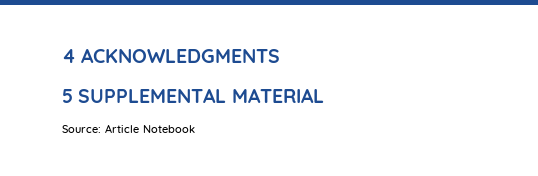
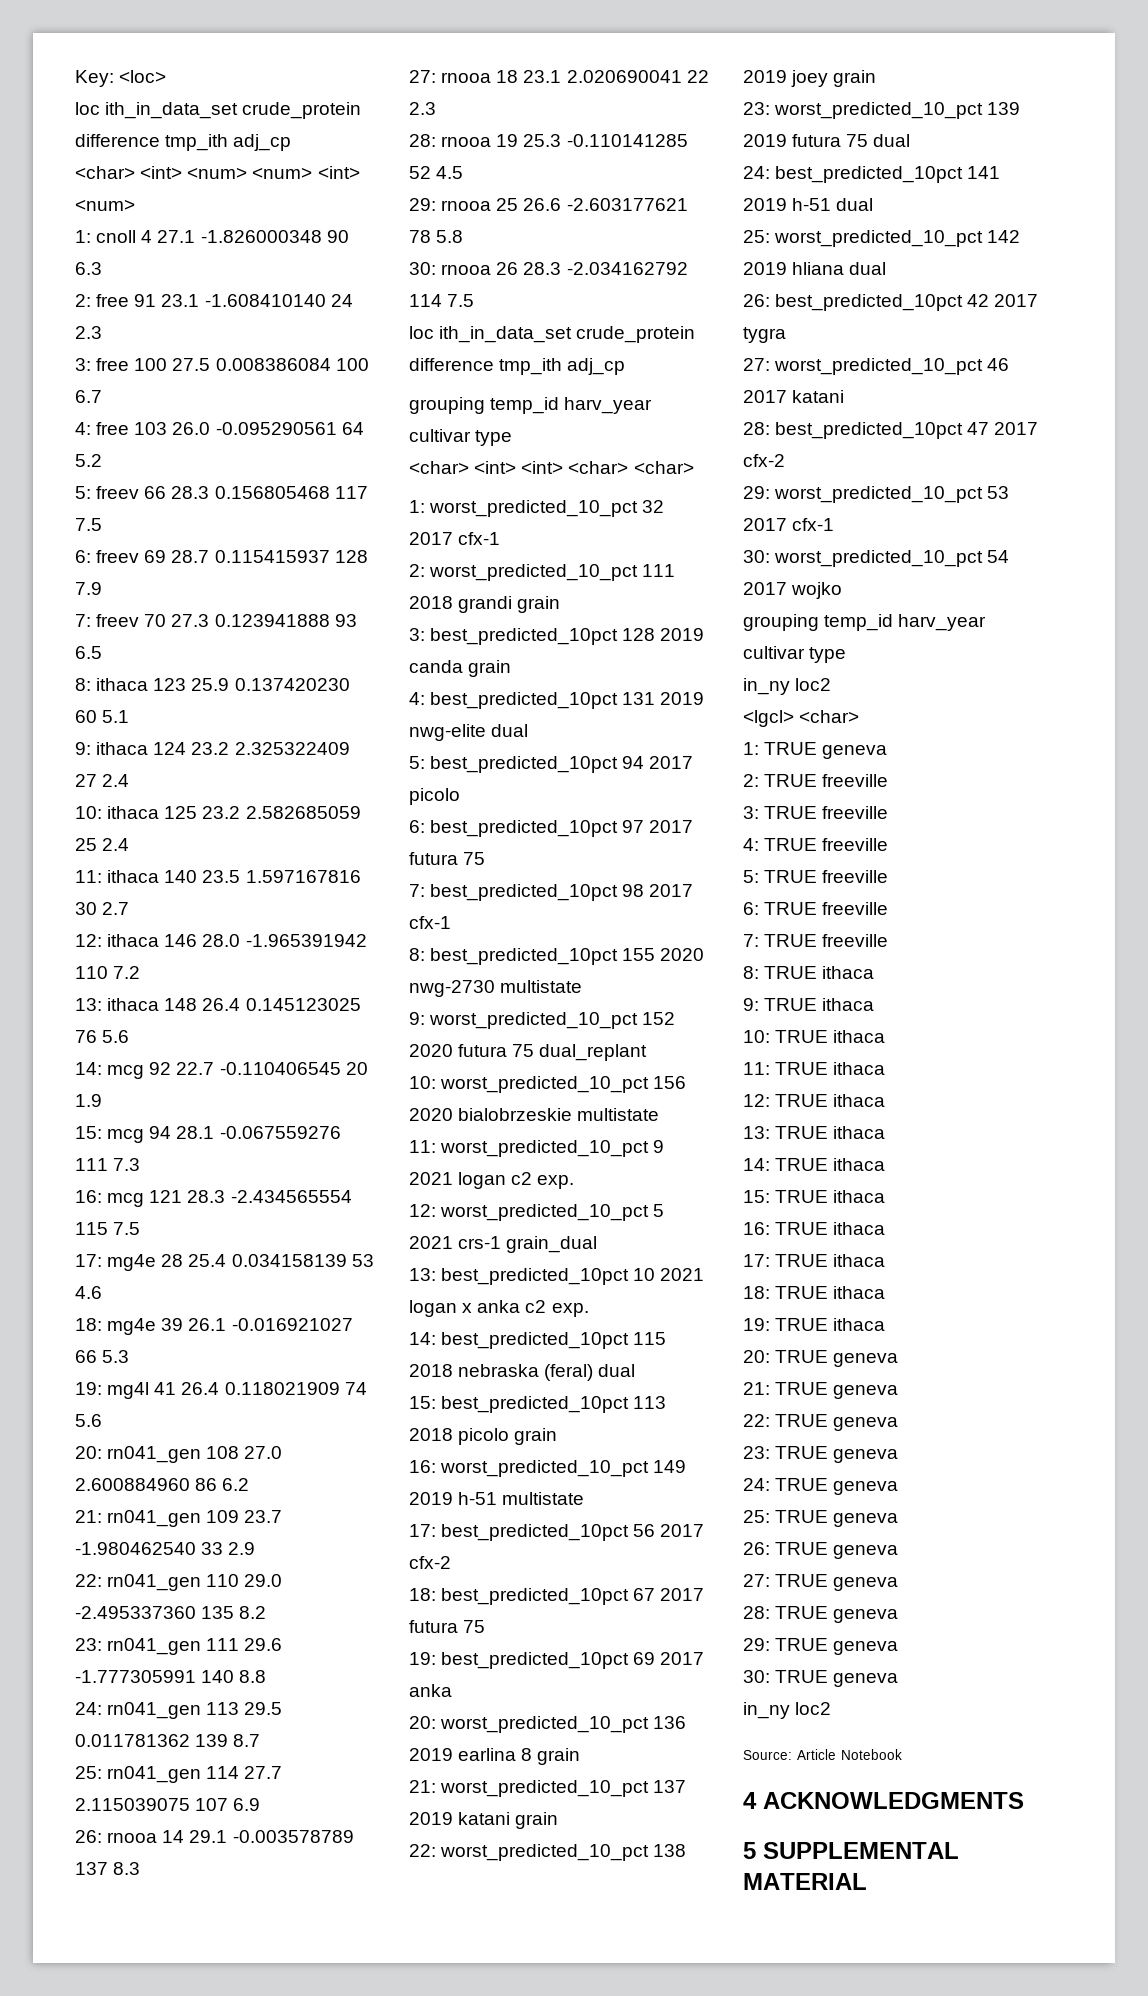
(62, 56) none -> [75,70,167,87] [75,102,362,119] [75,134,292,151] [75,166,360,179] [75,199,135,211] [75,230,349,243] [75,262,102,275] [75,294,353,307] [75,326,102,339] [75,358,369,371] [75,390,102,403] [75,422,364,435] [75,454,102,467] [75,486,368,499] [75,518,102,531] [75,550,368,563] [75,582,102,595] [75,614,357,627] [75,646,102,659] [75,678,350,691] [75,710,130,723] [75,742,350,755] [75,774,130,787] [75,806,361,819] [75,838,130,851] [75,870,361,883] [75,902,130,915] [75,934,367,947] [75,966,141,979] [75,998,361,1011] [75,1030,130,1043] [75,1062,368,1079] [75,1094,102,1107] [75,1126,341,1143] [75,1158,141,1171] [75,1190,352,1207] [75,1222,141,1235] [75,1254,374,1271] [75,1286,102,1299] [75,1318,353,1335] [75,1350,130,1363] [75,1382,367,1399] [75,1414,102,1427] [75,1446,283,1463] [75,1478,250,1491] [75,1510,283,1527] [75,1542,256,1555] [75,1574,283,1591] [75,1606,267,1619] [75,1638,283,1655] [75,1670,267,1683] [75,1702,283,1719] [75,1734,261,1747] [75,1766,283,1783] [75,1798,261,1811] [75,1830,354,1843] [75,1862,141,1875] [409,70,709,83] [409,102,436,115] [409,134,688,147] [409,166,464,179] [409,198,688,211] [409,230,464,243] [409,262,688,275] [409,294,475,307] [409,326,696,343] [409,358,626,375] [409,397,653,414] [409,429,513,446] [409,461,694,474] [409,500,665,517] [409,532,501,545] [409,564,676,581] [409,596,561,613] [409,628,705,645] [409,660,512,677] [409,692,705,709] [409,724,529,741] [409,756,694,773] [409,788,460,805] [409,820,694,837] [409,852,486,865] [409,884,694,901] [409,916,451,929] [409,948,705,965] [409,980,583,997] [409,1012,676,1029] [409,1044,648,1061] [409,1076,687,1093] [409,1108,660,1121] [409,1140,665,1157] [409,1172,575,1189] [409,1204,665,1221] [409,1236,598,1253] [409,1268,705,1285] [409,1300,589,1317] [409,1332,667,1349] [409,1364,636,1381] [409,1396,667,1413] [409,1428,558,1445] [409,1460,687,1477] [409,1492,585,1505] [409,1524,705,1541] [409,1556,451,1569] [409,1588,705,1605] [409,1620,486,1633] [409,1652,705,1669] [409,1684,452,1697] [409,1716,687,1733] [409,1748,581,1765] [409,1780,687,1797] [409,1812,559,1829] [409,1844,687,1861] [743,70,877,87] [743,102,1021,119] [743,134,911,147] [743,166,1001,183] [743,198,874,211] [743,230,1021,247] [743,262,887,275] [743,294,1039,311] [743,327,786,343] [743,358,1010,375] [743,390,845,403] [743,422,1039,439] [743,454,785,467] [743,486,1010,503] [743,518,835,531] [743,550,1010,567] [743,582,843,599] [743,614,987,631] [743,646,847,663] [743,678,832,695] [743,710,860,727] [743,742,888,759] [743,774,889,787] [743,806,889,819] [743,838,889,851] [743,870,889,883] [743,902,889,915] [743,934,889,947] [743,966,875,979] [743,998,875,1011] [743,1030,886,1043] [743,1062,886,1075] [743,1094,886,1107] [743,1126,886,1139] [743,1158,886,1171] [743,1190,886,1203] [743,1222,886,1235] [743,1254,886,1267] [743,1286,886,1299] [743,1318,886,1331] [743,1350,899,1367] [743,1382,899,1399] [743,1414,899,1431] [743,1446,899,1463] [743,1478,899,1495] [743,1510,899,1527] [743,1542,899,1559] [743,1574,899,1591] [743,1606,899,1623] [743,1638,899,1655] [743,1670,899,1687] [743,1702,832,1719] [743,1749,903,1760] Key: <loc> // loc ith_in_data_set crude_protein difference tmp_ith adj_cp // <char> <int> <num> <num> <int> <num> // 1: cnoll 4 27.1 -1.826000348 90 6.3 // 2: free 91 23.1 -1.608410140 24 2.3 // 3: free 100 27.5 0.008386084 100 6.7 // 4: free 103 26.0 -0.095290561 64 5.2 // 5: freev 66 28.3 0.156805468 117 7.5 // 6: freev 69 28.7 0.115415937 128 7.9 // 7: freev 70 27.3 0.123941888 93 6.5 // 8: ithaca 123 25.9 0.137420230 60 5.1 // 9: ithaca 124 23.2 2.325322409 27 2.4 // 10: ithaca 125 23.2 2.582685059 25 2.4 // 11: ithaca 140 23.5 1.597167816 30 2.7 // 12: ithaca 146 28.0 -1.965391942 110 7.2 // 13: ithaca 148 26.4 0.145123025 76 5.6 // 14: mcg 92 22.7 -0.110406545 20 1.9 // 15: mcg 94 28.1 -0.067559276 111 7.3 // 16: mcg 121 28.3 -2.434565554 115 7.5 // 17: mg4e 28 25.4 0.034158139 53 4.6 // 18: mg4e 39 26.1 -0.016921027 66 5.3 // 19: mg4l 41 26.4 0.118021909 74 5.6 // 20: rn041_gen 108 27.0 2.600884960 86 6.2 // 21: rn041_gen 109 23.7 -1.980462540 33 2.9 // 22: rn041_gen 110 29.0 -2.495337360 135 8.2 // 23: rn041_gen 111 29.6 -1.777305991 140 8.8 // 24: rn041_gen 113 29.5 0.011781362 139 8.7 // 25: rn041_gen 114 27.7 2.115039075 107 6.9 // 26: rnooa 14 29.1 -0.003578789 137 8.3 // 27: rnooa 18 23.1 2.020690041 22 2.3 // 28: rnooa 19 25.3 -0.110141285 52 4.5 // 29: rnooa 25 26.6 -2.603177621 78 5.8 // 30: rnooa 26 28.3 -2.034162792 114 7.5 // loc ith_in_data_set crude_protein difference tmp_ith adj_cp // grouping temp_id harv_year cultivar type // <char> <int> <int> <char> <char> // 1: worst_predicted_10_pct 32 2017 cfx-1 // 2: worst_predicted_10_pct 111 2018 grandi grain // 3: best_predicted_10pct 128 2019 canda grain // 4: best_predicted_10pct 131 2019 nwg-elite dual // 5: best_predicted_10pct 94 2017 picolo // 6: best_predicted_10pct 97 2017 futura 75 // 7: best_predicted_10pct 98 2017 cfx-1 // 8: best_predicted_10pct 155 2020 nwg-2730 multistate // 9: worst_predicted_10_pct 152 2020 futura 75 dual_replant // 10: worst_predicted_10_pct 156 2020 bialobrzeskie multistate // 11: worst_predicted_10_pct 9 2021 logan c2 exp. // 12: worst_predicted_10_pct 5 2021 crs-1 grain_dual // 13: best_predicted_10pct 10 2021 logan x anka c2 exp. // 14: best_predicted_10pct 115 2018 nebraska (feral) dual // 15: best_predicted_10pct 113 2018 picolo grain // 16: worst_predicted_10_pct 149 2019 h-51 multistate // 17: best_predicted_10pct 56 2017 cfx-2 // 18: best_predicted_10pct 67 2017 futura 75 // 19: best_predicted_10pct 69 2017 anka // 20: worst_predicted_10_pct 136 2019 earlina 8 grain // 21: worst_predicted_10_pct 137 2019 katani grain // 22: worst_predicted_10_pct 138 2019 joey grain // 23: worst_predicted_10_pct 139 2019 futura 75 dual // 24: best_predicted_10pct 141 2019 h-51 dual // 25: worst_predicted_10_pct 142 2019 hliana dual // 26: best_predicted_10pct 42 2017 tygra // 27: worst_predicted_10_pct 46 2017 katani // 28: best_predicted_10pct 47 2017 cfx-2 // 29: worst_predicted_10_pct 53 2017 cfx-1 // 30: worst_predicted_10_pct 54 2017 wojko // grouping temp_id harv_year cultivar type // in_ny loc2 // <lgcl> <char> // 1: TRUE geneva // 2: TRUE freeville // 3: TRUE freeville // 4: TRUE freeville // 5: TRUE freeville // 6: TRUE freeville // 7: TRUE freeville // 8: TRUE ithaca // 9: TRUE ithaca // 10: TRUE ithaca // 11: TRUE ithaca // 12: TRUE ithaca // 13: TRUE ithaca // 14: TRUE ithaca // 15: TRUE ithaca // 16: TRUE ithaca // 17: TRUE ithaca // 18: TRUE ithaca // 19: TRUE ithaca // 20: TRUE geneva // 21: TRUE geneva // 22: TRUE geneva // 23: TRUE geneva // 24: TRUE geneva // 25: TRUE geneva // 26: TRUE geneva // 27: TRUE geneva // 28: TRUE geneva // 29: TRUE geneva // 30: TRUE geneva // in_ny loc2 // Source: Article Notebook //
[62,124,196,133] // Source: Article Notebook -> (867, 1881) none

